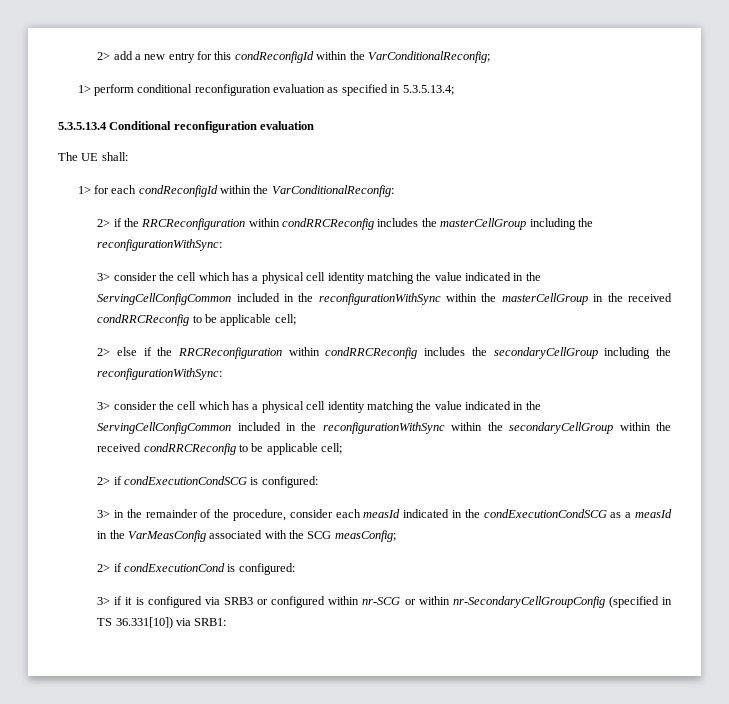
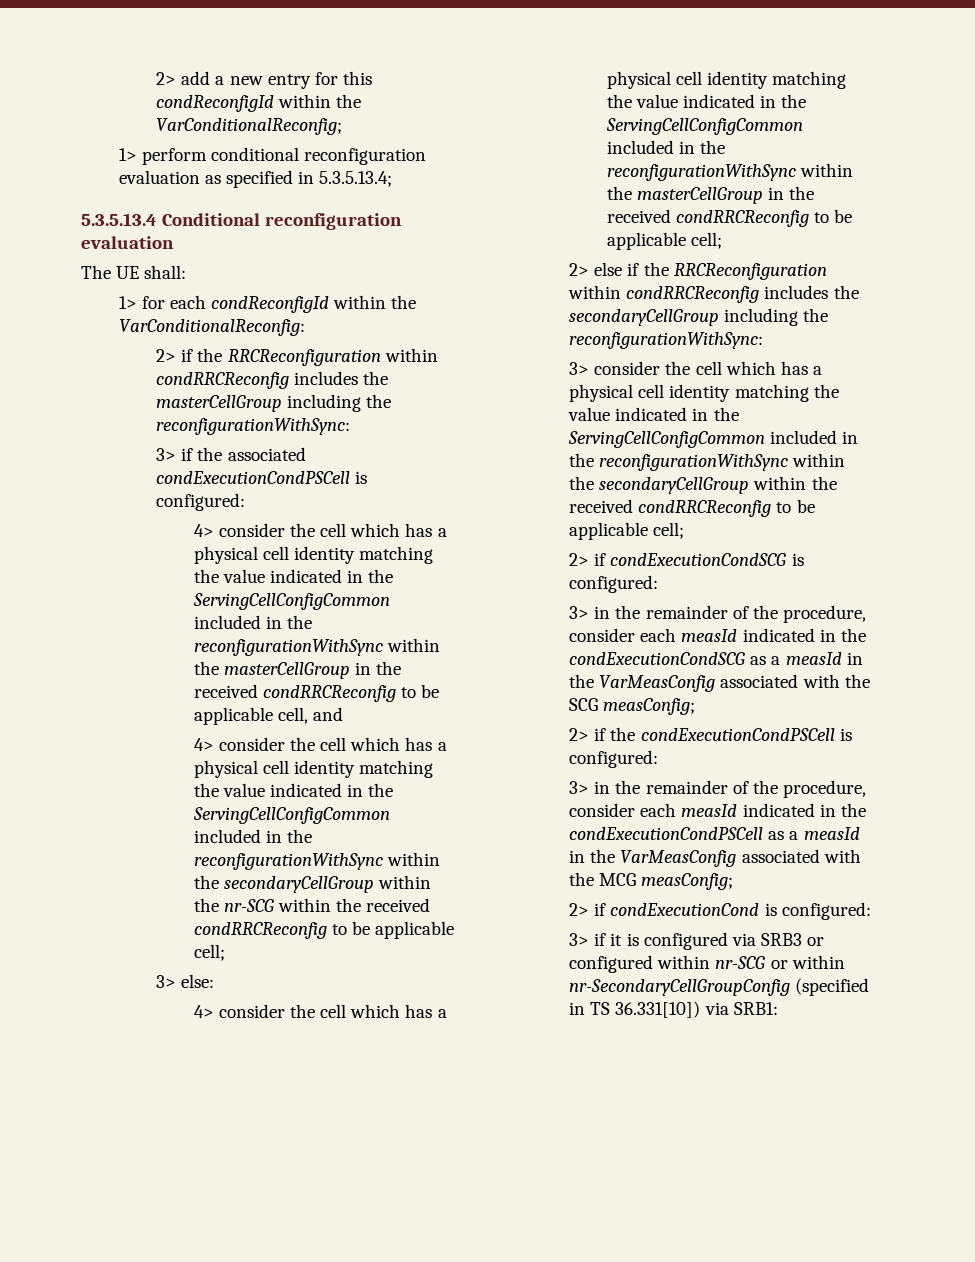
(111, 277) none -> [181,447,306,461] [156,471,368,484] [156,493,246,511] [193,523,447,537] [193,546,434,564] [193,569,394,583] [192,593,390,610] [193,615,313,629] [193,638,440,656] [193,661,402,679] [193,684,440,702] [193,707,344,725] [193,737,447,751] [193,760,434,778] [193,783,394,797] [192,807,390,824] [193,829,313,843] [193,852,440,870] [193,875,432,893] [193,898,431,912] [193,921,455,939] [193,944,225,961] [156,974,215,988] [193,1005,214,1018] if the associated condExecutionCondPSCell is configured: // 4> consider the cell which has a physical cell identity matching the value indicated in the ServingCellConfigCommon included in the reconfigurationWithSync within the masterCellGroup in the received condRRCReconfig to be applicable cell, and // 4> consider the cell which has a physical cell identity matching the value indicated in the ServingCellConfigCommon included in the reconfigurationWithSync within the secondaryCellGroup within the nr-SCG within the received condRRCReconfig to be applicable cell; // 3> else: // 4>
(396, 536) none -> [569,727,852,741] [569,750,659,768] [569,780,866,798] [569,803,866,817] [569,827,860,840] [569,849,861,867] [569,872,734,890] // 2> if the condExecutionCondPSCell is configured: // 3> in the remainder of the procedure, consider each measId indicated in the condExecutionCondPSCell as a measId in the VarMeasConfig associated with the MCG measConfig;

